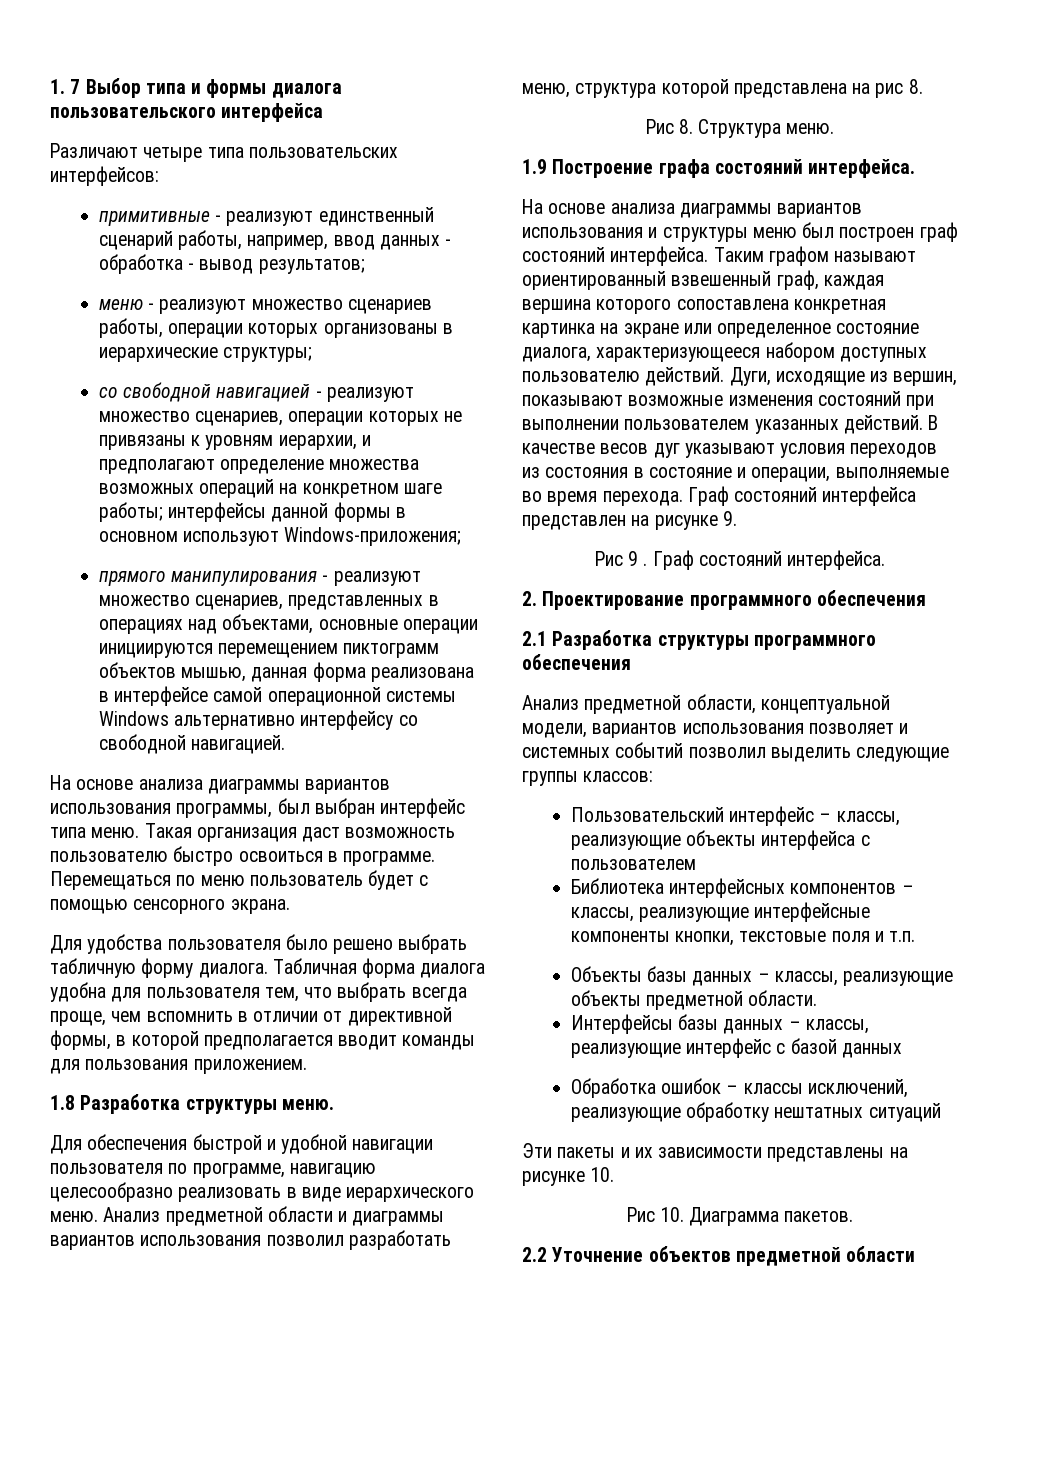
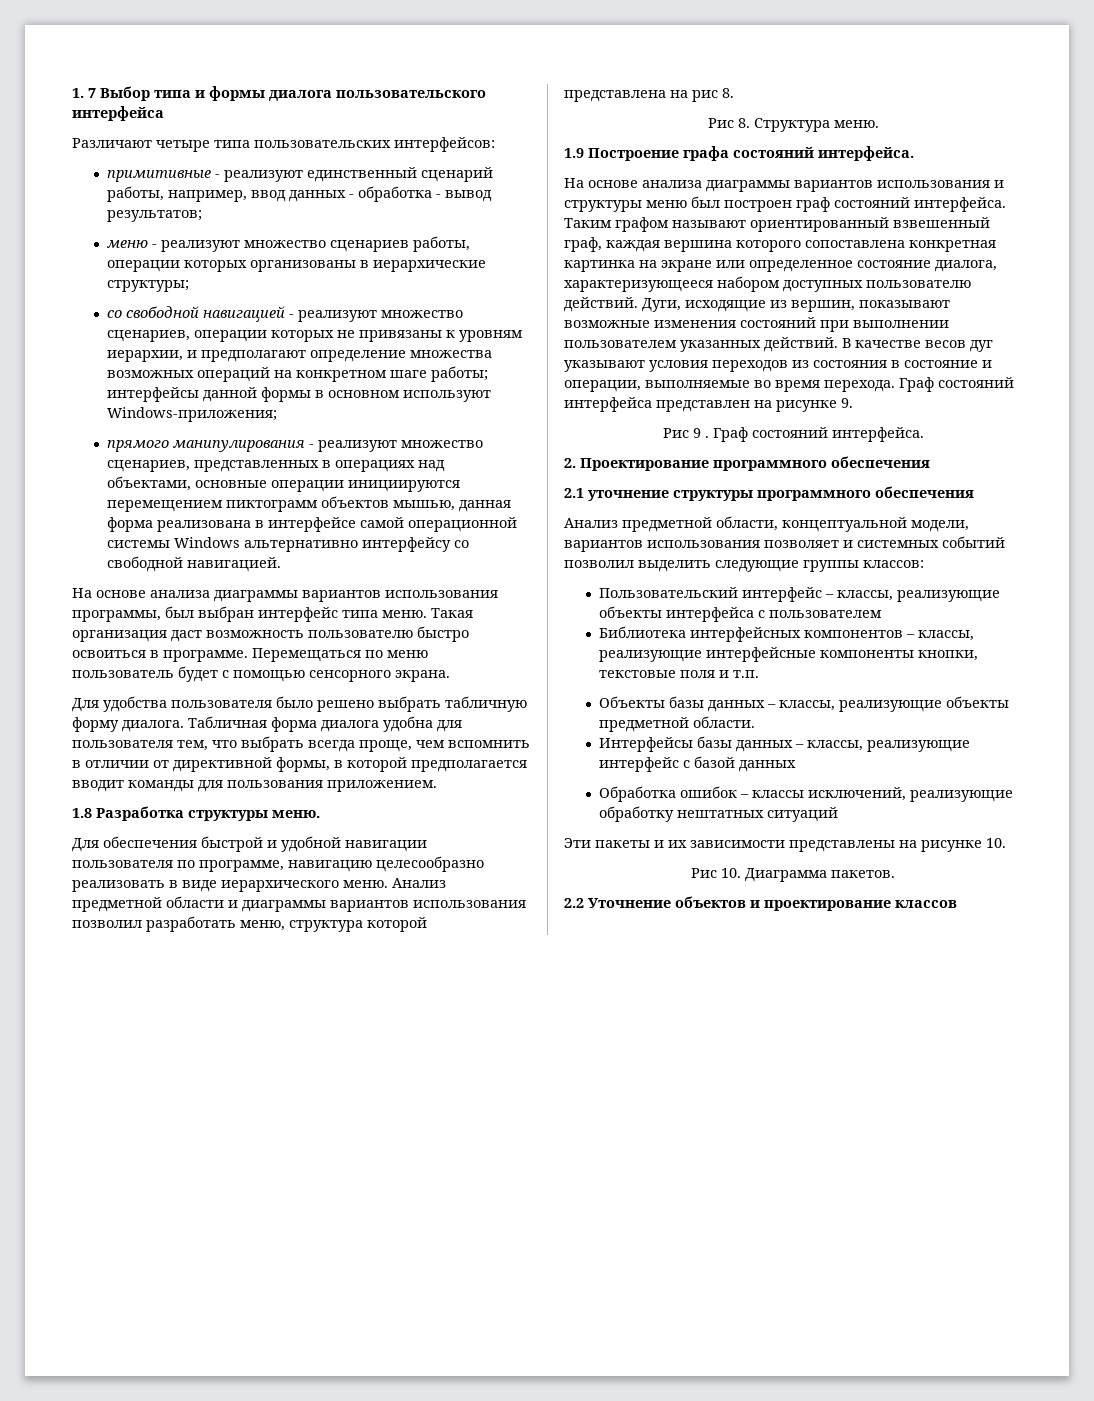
[552,630,653,650] Разработка -> [588,490,669,501] уточнение
[735,1246,916,1266] предметной области -> [750,900,957,911] и проектирование классов

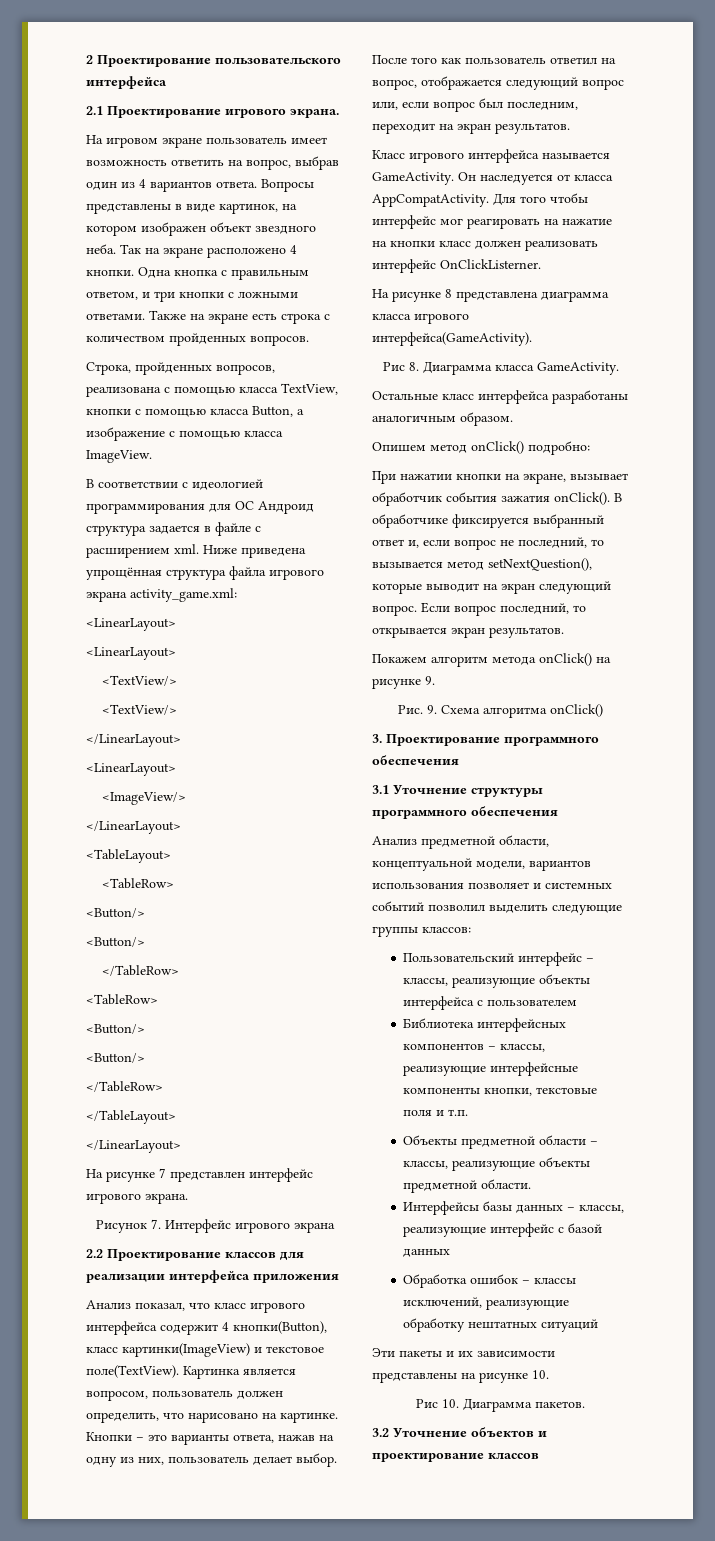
[72,86,486,102] [72,106,164,121] [72,137,495,152] [106,167,493,182] [106,186,492,202] [106,210,202,222] [106,236,470,252] [106,260,486,272] [106,280,189,292] [106,306,463,322] [106,330,523,342] [106,350,492,362] [106,366,488,382] [106,387,491,402] [106,407,277,422] [106,440,483,452] [106,460,445,472] [106,476,460,492] [106,496,511,512] [106,517,517,532] [106,537,469,552] [106,556,281,572] [72,588,498,602] [72,606,473,622] [72,626,469,642] [72,648,428,662] [72,666,450,682] [72,696,527,712] [72,716,462,732] [72,736,530,752] [72,757,527,772] [72,780,437,792] [72,806,320,821] [72,836,427,852] [72,856,484,872] [72,878,446,892] [72,896,526,912] [72,916,427,932] [564,88,734,102] [707,118,879,132] [564,146,914,161] [564,178,1004,192] [564,196,1006,212] [564,217,990,232] [564,237,996,252] [564,260,997,272] [564,276,971,292] [564,297,950,312] [564,317,949,332] [564,337,993,352] [564,360,992,372] [564,377,1014,392] [564,397,853,412] [662,427,924,442] [564,458,576,468] 1. 7 Выбор типа и формы диалога пользовательского интерфейса // Различают четыре типа пользовательских интерфейсов: // примитивные - реализуют единственный сценарий работы, например, ввод данных - обработка - вывод результатов; // меню - реализуют множество сценариев работы, операции которых организованы в иерархические структуры; // со свободной навигацией - реализуют множество сценариев, операции которых не привязаны к уровням иерархии, и предполагают определение множества возможных операций на конкретном шаге работы; интерфейсы данной формы в основном используют Windows-приложения; // прямого манипулирования - реализуют множество сценариев, представленных в операциях над объектами, основные операции инициируются перемещением пиктограмм объектов мышью, данная форма реализована в интерфейсе самой операционной системы Windows альтернативно интерфейсу со свободной навигацией. // На основе анализа диаграммы вариантов использования программы, был выбран интерфейс типа меню. Такая организация даст возможность пользователю быстро освоиться в программе. Перемещаться по меню пользователь будет с помощью сенсорного экрана. // Для удобства пользователя было решено выбрать табличную форму диалога. Табличная форма диалога удобна для пользователя тем, что выбрать всегда проще, чем вспомнить в отличии от директивной формы, в которой предполагается вводит команды для пользования приложением. // 1.8 Разработка структуры меню. // Для обеспечения быстрой и удобной навигации пользователя по программе, навигацию целесообразно реализовать в виде иерархического меню. Анализ предметной области и диаграммы вариантов использования позволил разработать меню, структура которой представлена на рис 8. // Рис 8. Структура меню. // 1.9 Построение графа состояний интерфейса. // На основе анализа диаграммы вариантов использования и структуры меню был построен граф состояний интерфейса. Таким графом называют ориентированный взвешенный граф, каждая вершина которого сопоставлена конкретная картинка на экране или определенное состояние диалога, характеризующееся набором доступных пользователю действий. Дуги, исходящие из вершин, показывают возможные изменения состояний при выполнении пользователем указанных действий. В качестве весов дуг указывают условия переходов из состояния в состояние и операции, выполняемые во время перехода. Граф состояний интерфейса представлен на рисунке 9. // Рис 9 . Граф состояний интерфейса. // 2. -> [86,55,341,67] [86,76,167,89] [86,106,339,118] [86,135,327,148] [86,156,339,170] [86,179,314,192] [86,203,297,214] [86,222,316,236] [86,244,297,258] [86,267,309,280] [86,291,298,302] [86,310,330,324] [86,333,309,346] [86,362,275,375] [86,383,338,397] [86,406,304,417] [86,427,283,441] [86,450,152,463] [86,479,263,490] [86,501,314,514] [86,522,261,536] [86,544,306,558] [86,566,324,580] [86,588,237,602] [86,618,176,631] [86,647,176,660] [101,675,177,686] [101,704,177,715] [86,734,181,747] [86,763,176,776] [101,792,186,805] [86,821,181,834] [86,849,171,863] [101,878,174,889] [86,908,145,918] [86,937,145,947] [101,965,179,976] [86,994,158,1005] [86,1024,145,1034] [86,1053,145,1063] [86,1081,163,1092] [86,1110,176,1124] [86,1140,181,1153] [86,1168,313,1182] [86,1193,188,1204] [95,1219,335,1233] [86,1249,304,1261] [86,1270,339,1283] [86,1300,305,1313] [86,1321,327,1335] [86,1343,324,1357] [86,1365,296,1379] [86,1390,283,1401] [86,1412,338,1423] [86,1432,334,1445] [86,1453,337,1467] [372,55,616,64] [372,76,624,90] [372,98,578,112] [372,123,570,134] [372,149,610,163] [372,172,613,185] [372,193,588,207] [372,215,612,229] [372,240,598,251] [372,259,541,273] [372,289,609,302] [372,313,469,324] [372,332,532,346] [382,361,619,375] [372,390,628,404] [372,412,513,426] [372,441,590,455] [372,471,628,484] [372,492,622,506] [372,514,604,528] [372,537,604,550] [372,558,592,571] [372,581,611,594] [372,602,586,616] [372,627,564,638] [372,653,611,667] [372,676,435,689] [398,704,603,718] [372,734,382,743] 2 Проектирование пользовательского интерфейса // 2.1 Проектирование игрового экрана. // На игровом экране пользователь имеет возможность ответить на вопрос, выбрав один из 4 вариантов ответа. Вопросы представлены в виде картинок, на котором изображен объект звездного неба. Так на экране расположено 4 кнопки. Одна кнопка с правильным ответом, и три кнопки с ложными ответами. Также на экране есть строка с количеством пройденных вопросов. // Строка, пройденных вопросов, реализована с помощью класса TextView, кнопки с помощью класса Button, а изображение с помощью класса ImageView. // В соответствии с идеологией программирования для ОС Андроид структура задается в файле с расширением xml. Ниже приведена упрощённая структура файла игрового экрана activity_game.xml: // <LinearLayout> // <LinearLayout> // <TextView/> // <TextView/> // </LinearLayout> // <LinearLayout> // <ImageView/> // </LinearLayout> // <TableLayout> // <TableRow> // <Button/> // <Button/> // </TableRow> // <TableRow> // <Button/> // <Button/> // </TableRow> // </TableLayout> // </LinearLayout> // На рисунке 7 представлен интерфейс игрового экрана. // Рисунок 7. Интерфейс игрового экрана // 2.2 Проектирование классов для реализации интерфейса приложения // Анализ показал, что класс игрового интерфейса содержит 4 кнопки(Button), класс картинки(ImageView) и текстовое поле(TextView). Картинка является вопросом, пользователь должен определить, что нарисовано на картинке. Кнопки – это варианты ответа, нажав на одну из них, пользователь делает выбор. После того как пользователь ответил на вопрос, отображается следующий вопрос или, если вопрос был последним, переходит на экран результатов. // Класс игрового интерфейса называется GameActivity. Он наследуется от класса AppCompatActivity. Для того чтобы интерфейс мог реагировать на нажатие на кнопки класс должен реализовать интерфейс OnClickListerner. // На рисунке 8 представлена диаграмма класса игрового интерфейса(GameActivity). // Рис 8. Диаграмма класса GameActivity. // Остальные класс интерфейса разработаны аналогичным образом. // Опишем метод onClick() подробно: // При нажатии кнопки на экране, вызывает обработчик события зажатия onClick(). В обработчике фиксируется выбранный ответ и, если вопрос не последний, то вызывается метод setNextQuestion(), которые выводит на экран следующий вопрос. Если вопрос последний, то открывается экран результатов. // Покажем алгоритм метода onClick() на рисунке 9. // Рис. 9. Схема алгоритма onClick() // 3.
[564,488,669,501] 2.1 уточнение -> [372,785,467,795] 3.1 Уточнение
[668,696,765,712] базы данных -> [461,1135,587,1149] предметной области
[564,898,584,908] 2.2 -> [372,1428,389,1437] 3.2

